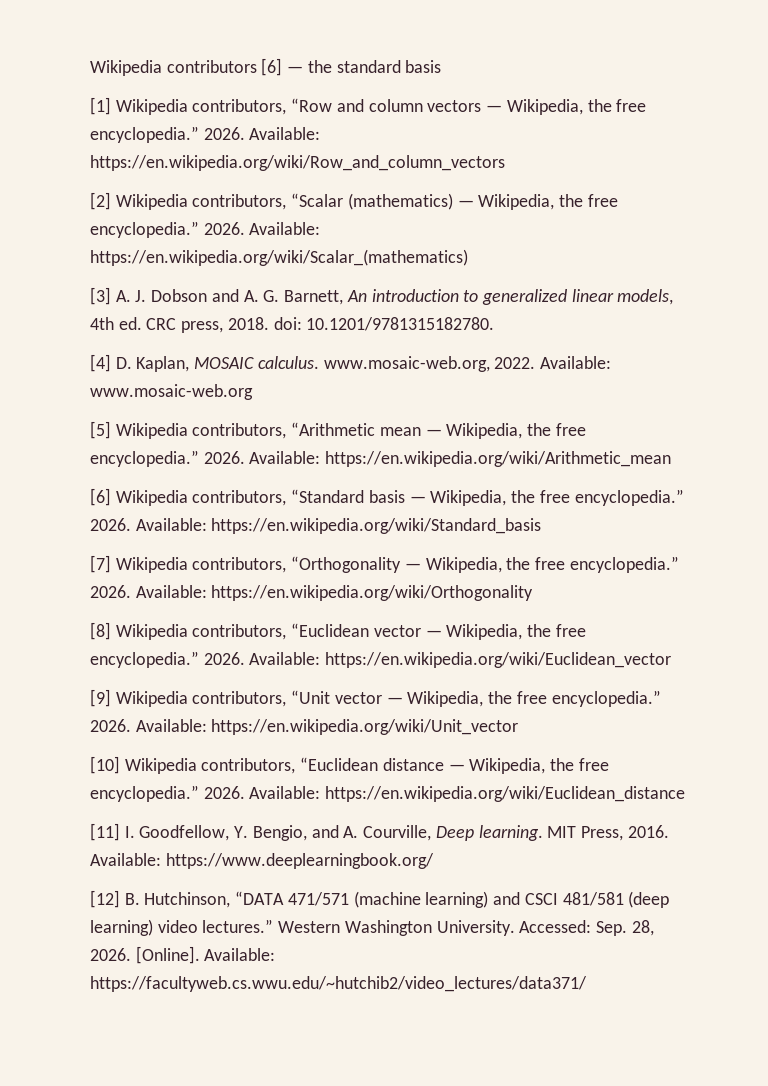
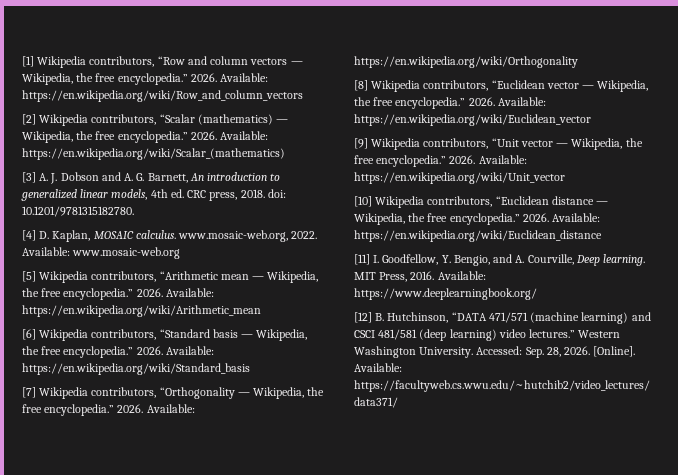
[90,58,442,76] Wikipedia contributors [6] — the standard basis // -> (22, 61) none

